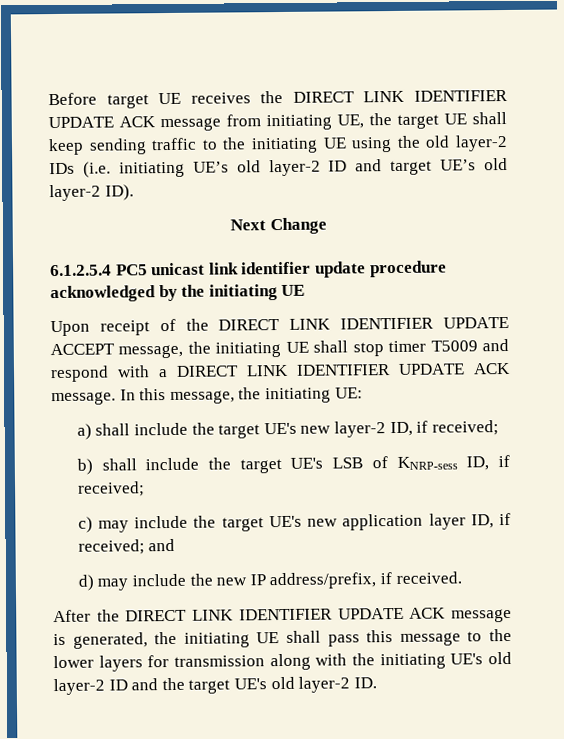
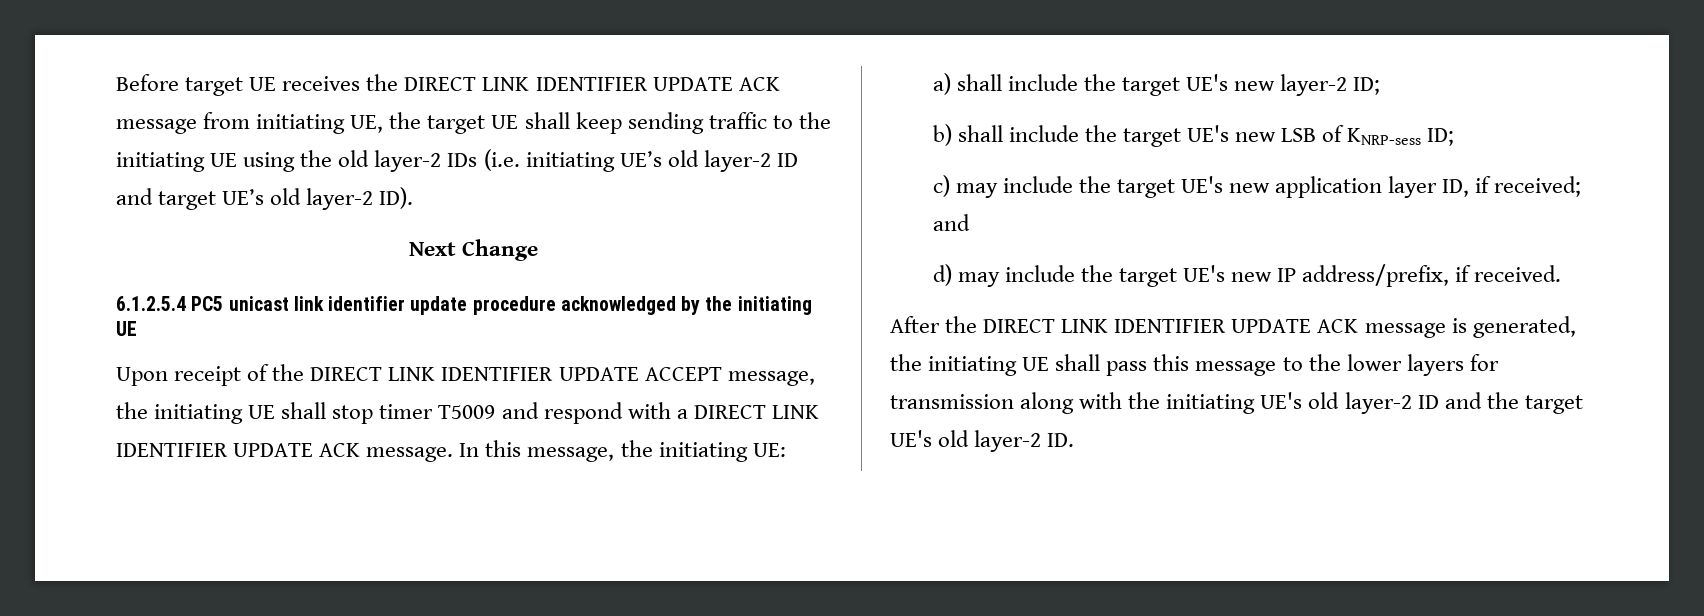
[389,420,499,437] ID, if received; -> [1353,77,1381,95] ID;
(324, 463) none -> [1235,132,1277,142] new
[466,454,510,471] [76,481,145,497] ID, if received; -> [1427,128,1455,146] ID;
(213, 579) none -> [1118,265,1225,287] target UE's

